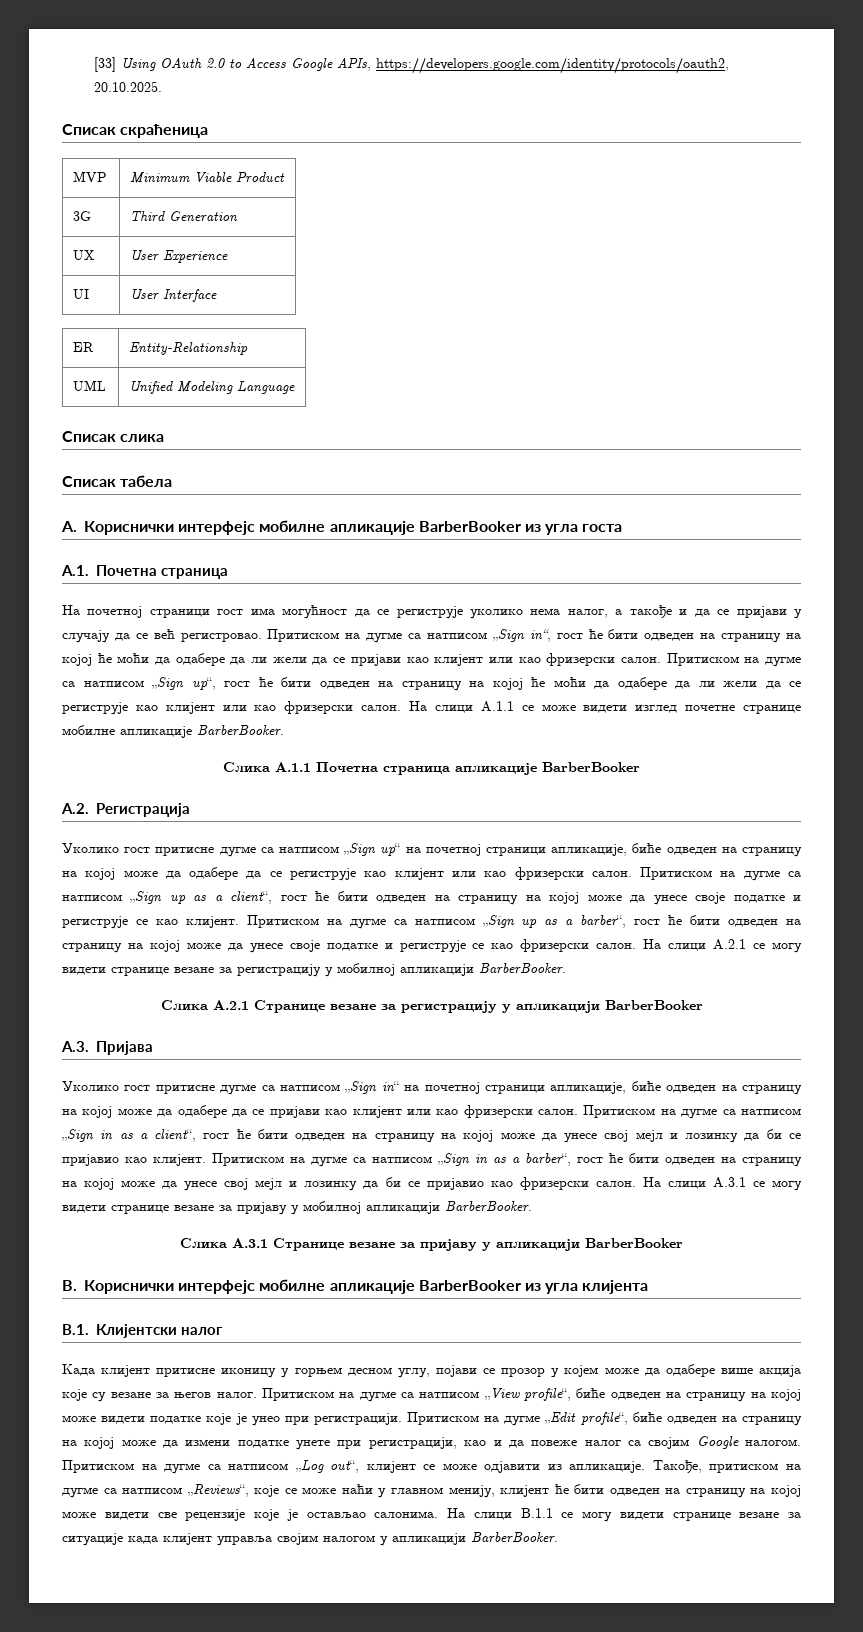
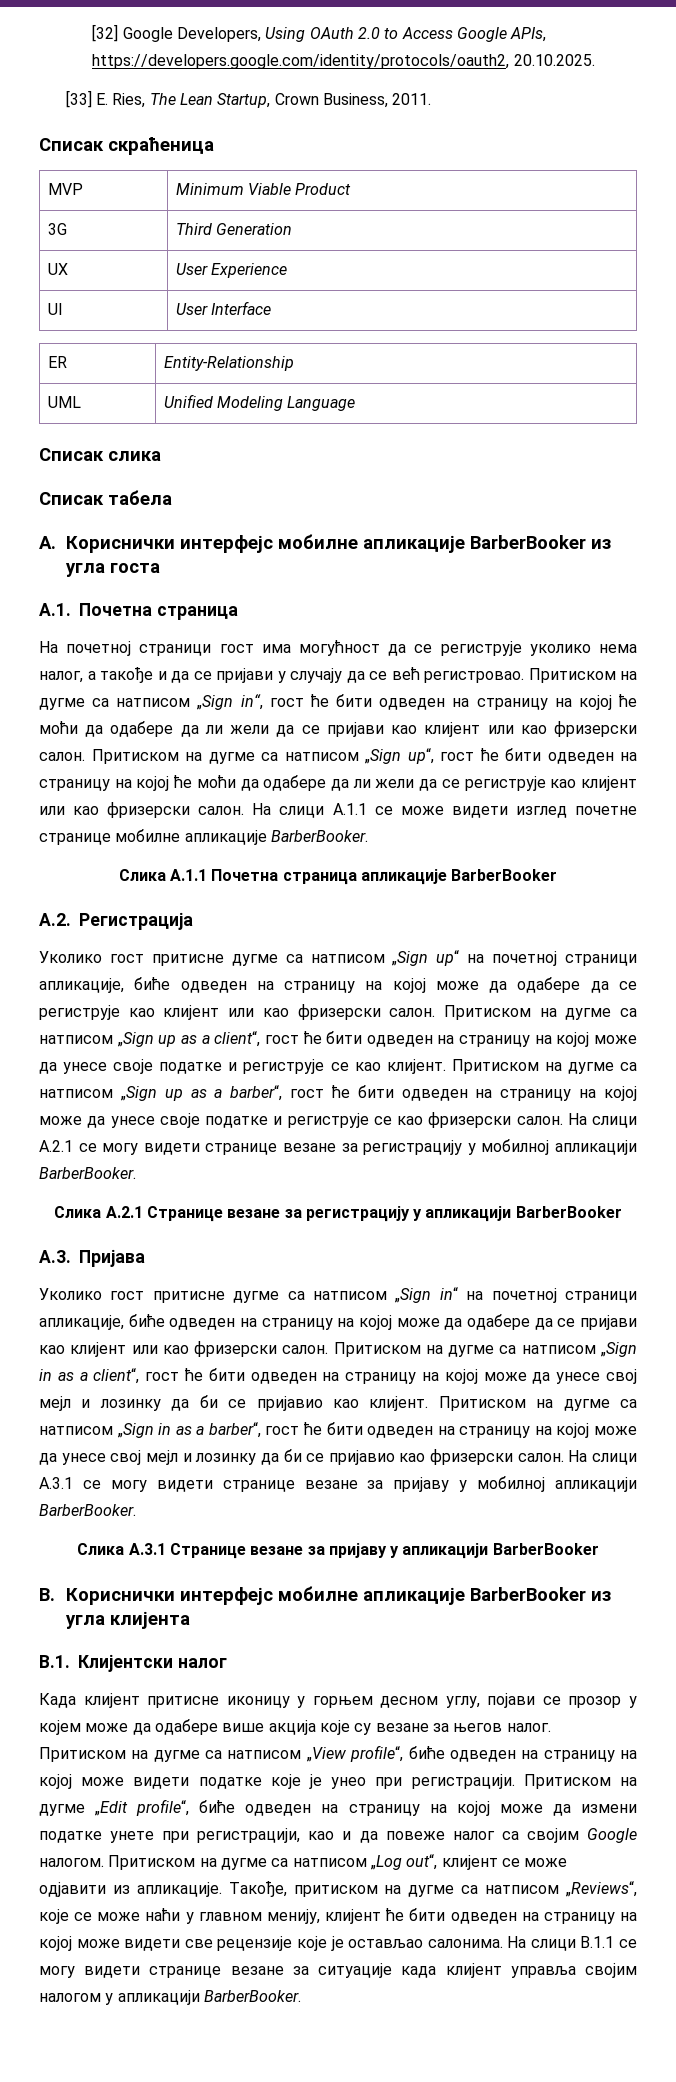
[94,57,117,72] [33] -> [92,24,262,42] [32] Google Developers,
(163, 86) none -> [65,90,432,108] // [33] E. Ries, The Lean Startup, Crown Business, 2011.

